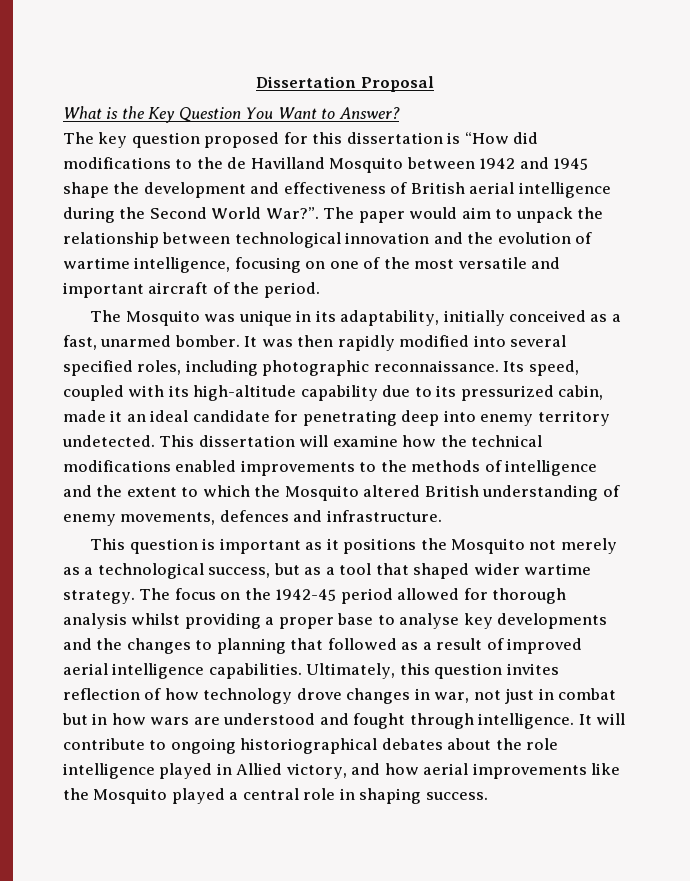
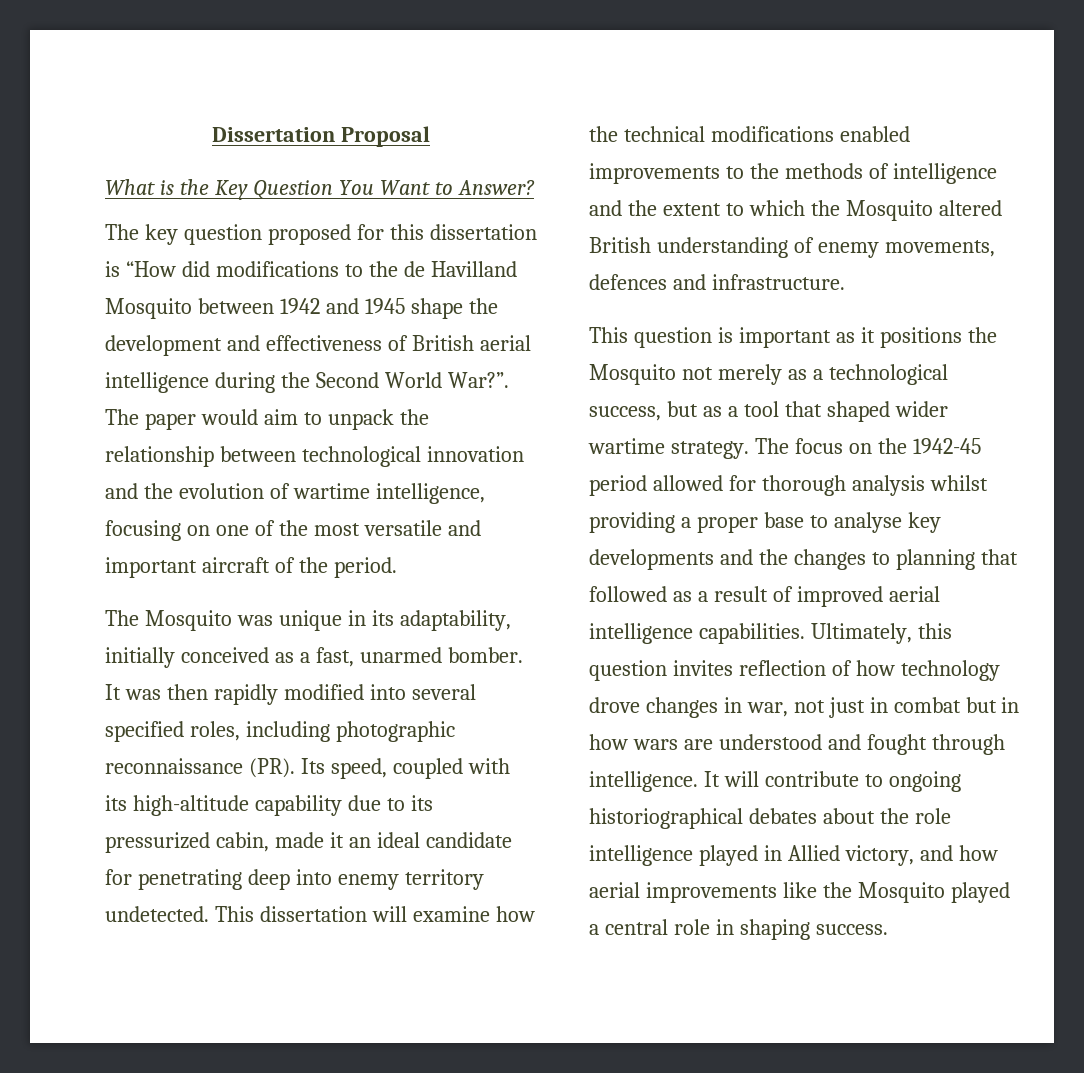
[373,360,499,372] reconnaissance. -> [105,758,295,778] reconnaissance (PR).

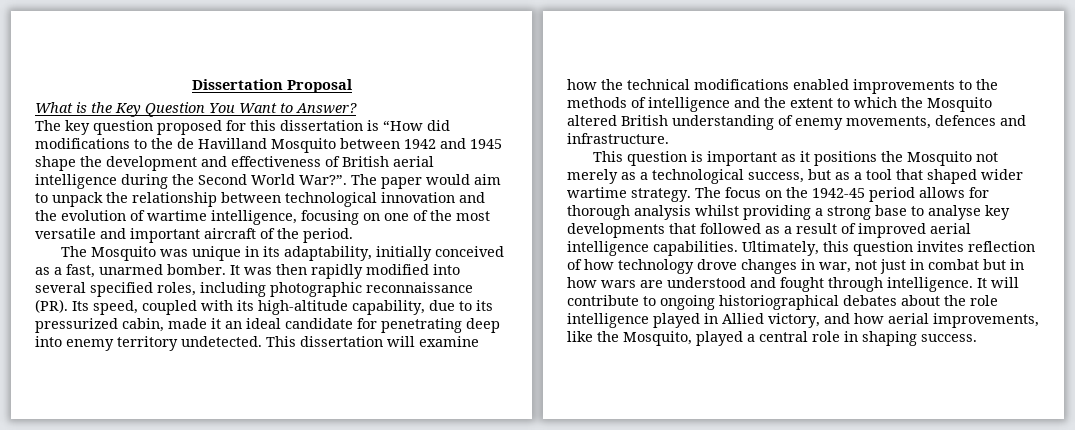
[254,795,342,816] capability -> [352,300,425,315] capability,
[652,475,723,491] allowed -> [919,187,965,198] allows
[696,516,758,533] proper -> [827,206,871,220] strong
[719,549,975,570] and the changes to planning -> (665, 230) none
[645,882,777,903] improvements -> [933,313,1039,328] improvements,
[857,882,945,903] Mosquito -> [623,331,692,346] Mosquito,

